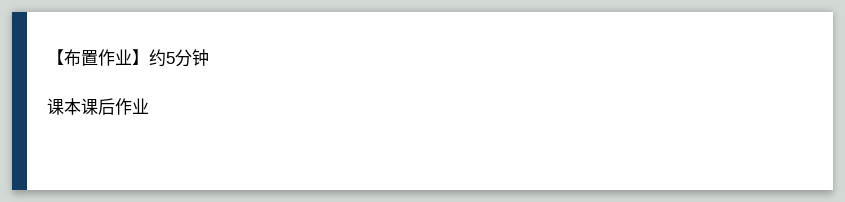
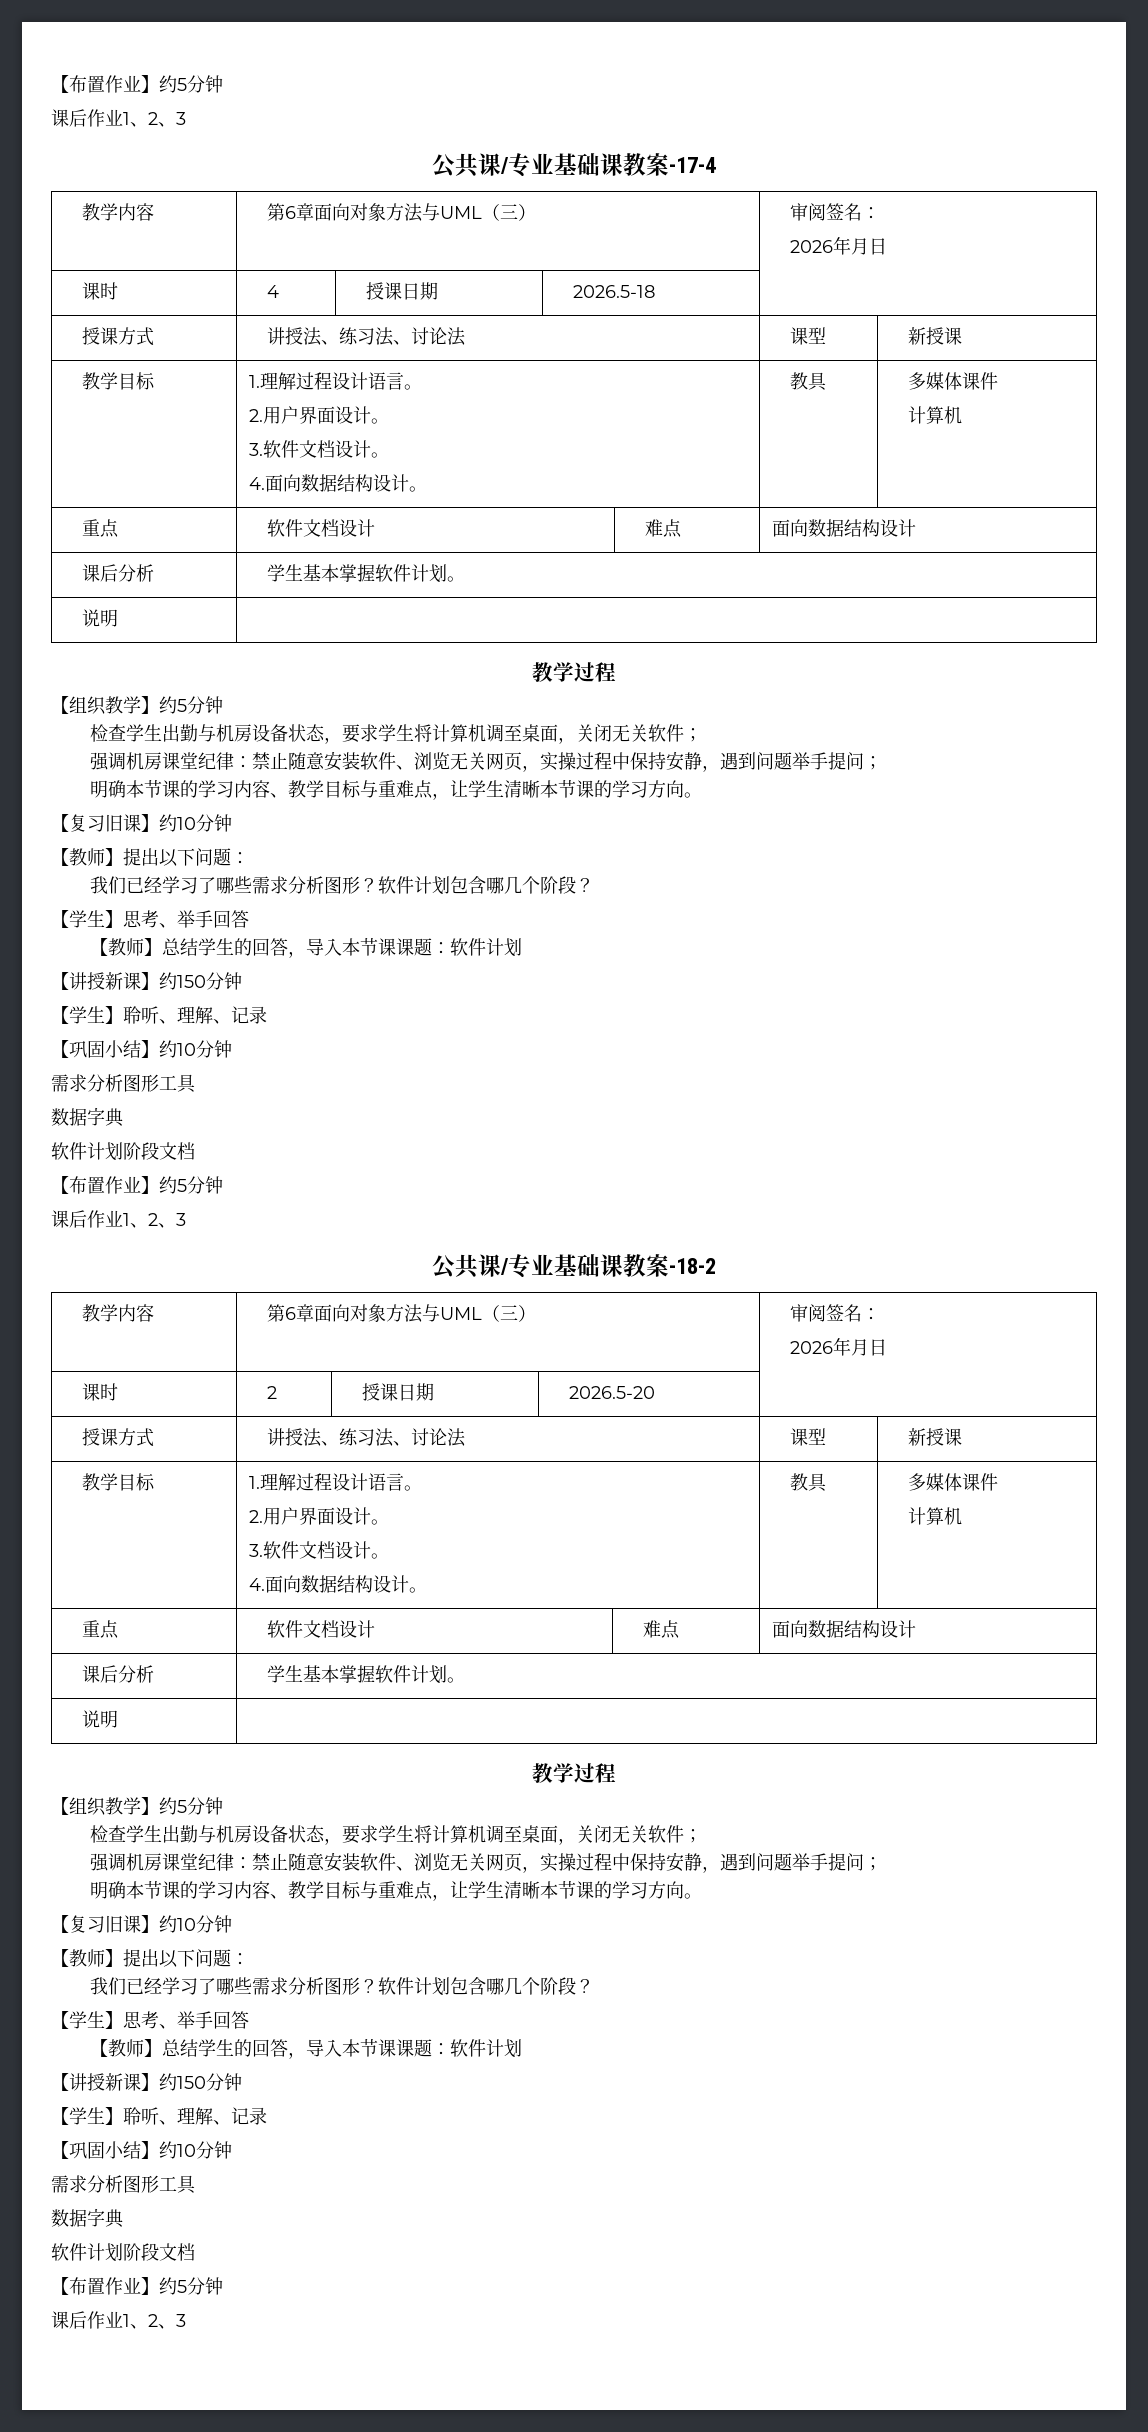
[47,49,209,67] [47,98,149,115] 【布置作业】约5分钟 // 课本课后作业 -> [51,75,223,93] [51,109,186,127] [432,153,716,178] [81,203,154,221] [266,203,536,222] [789,203,880,221] [789,236,887,255] [81,282,118,300] [266,285,279,298] [365,282,438,300] [572,285,655,298] [81,327,154,346] [266,327,466,346] [789,327,826,345] [907,327,962,345] [81,372,155,390] [248,372,422,390] [248,406,389,424] [248,440,389,458] [248,474,427,492] [789,372,827,391] [907,372,998,390] [907,406,962,424] [81,519,119,538] [266,519,375,537] [644,519,682,538] [771,519,916,537] [81,564,154,582] [266,564,465,583] [81,609,118,627] [532,662,616,682] [51,696,223,715] [90,724,703,744] [90,751,883,772] [90,780,703,800] [51,814,232,832] [51,848,249,867] [90,876,595,895] [51,910,249,928] [90,938,523,958] [51,972,242,990] [51,1006,267,1024] [51,1040,232,1058] [51,1074,196,1093] [51,1107,124,1127] [51,1142,195,1161] [51,1176,223,1194] [51,1210,186,1228] [432,1254,716,1279] [81,1304,154,1322] [266,1304,536,1323] [789,1304,880,1322] [789,1337,887,1356] [81,1383,118,1401] [266,1386,277,1399] [361,1383,434,1401] [568,1386,655,1399] [81,1428,154,1447] [266,1428,466,1447] [789,1428,826,1446] [907,1428,962,1446] [81,1473,155,1491] [248,1473,422,1491] [248,1507,389,1525] [248,1541,389,1559] [248,1575,427,1593] [789,1473,827,1492] [907,1473,998,1491] [907,1507,962,1525] [81,1620,119,1639] [266,1620,375,1638] [642,1620,680,1639] [771,1620,916,1638] [81,1665,154,1683] [266,1665,465,1684] [81,1710,118,1728] [532,1763,616,1783] [51,1797,223,1816] [90,1825,703,1845] [90,1852,883,1873] [90,1881,703,1901] [51,1915,232,1933] [51,1949,249,1968] [90,1977,595,1996] [51,2011,249,2029] [90,2039,523,2059] [51,2073,242,2091] [51,2107,267,2125] [51,2141,232,2159] [51,2175,196,2194] [51,2208,124,2228] [51,2243,195,2262] [51,2277,223,2295] [51,2311,186,2329] 【布置作业】约5分钟 // 课后作业1、2、3 // 公共课/专业基础课教案-17-4 // 教学内容 | 第6章面向对象方法与UML（三） | 审阅签名： // 2026年月日 // 课时 | 4 | 授课日期 | 2026.5-18 | // 授课方式 | 讲授法、练习法、讨论法 | 课型 | 新授课 // 教学目标 | 1.理解过程设计语言。 // 2.用户界面设计。 // 3.软件文档设计。 // 4.面向数据结构设计。 | 教具 | 多媒体课件 // 计算机 // 重点 | 软件文档设计 | 难点 | 面向数据结构设计 // 课后分析 | 学生基本掌握软件计划。 // 说明 | // 教学过程 // 【组织教学】约5分钟 // 检查学生出勤与机房设备状态，要求学生将计算机调至桌面，关闭无关软件； // 强调机房课堂纪律：禁止随意安装软件、浏览无关网页，实操过程中保持安静，遇到问题举手提问； // 明确本节课的学习内容、教学目标与重难点，让学生清晰本节课的学习方向。 // 【复习旧课】约10分钟 // 【教师】提出以下问题： // 我们已经学习了哪些需求分析图形？软件计划包含哪几个阶段？ // 【学生】思考、举手回答 // 【教师】总结学生的回答，导入本节课课题：软件计划 // 【讲授新课】约150分钟 // 【学生】聆听、理解、记录 // 【巩固小结】约10分钟 // 需求分析图形工具 // 数据字典 // 软件计划阶段文档 // 【布置作业】约5分钟 // 课后作业1、2、3 // 公共课/专业基础课教案-18-2 // 教学内容 | 第6章面向对象方法与UML（三） | 审阅签名： // 2026年月日 // 课时 | 2 | 授课日期 | 2026.5-20 | // 授课方式 | 讲授法、练习法、讨论法 | 课型 | 新授课 // 教学目标 | 1.理解过程设计语言。 // 2.用户界面设计。 // 3.软件文档设计。 // 4.面向数据结构设计。 | 教具 | 多媒体课件 // 计算机 // 重点 | 软件文档设计 | 难点 | 面向数据结构设计 // 课后分析 | 学生基本掌握软件计划。 // 说明 | // 教学过程 // 【组织教学】约5分钟 // 检查学生出勤与机房设备状态，要求学生将计算机调至桌面，关闭无关软件； // 强调机房课堂纪律：禁止随意安装软件、浏览无关网页，实操过程中保持安静，遇到问题举手提问； // 明确本节课的学习内容、教学目标与重难点，让学生清晰本节课的学习方向。 // 【复习旧课】约10分钟 // 【教师】提出以下问题： // 我们已经学习了哪些需求分析图形？软件计划包含哪几个阶段？ // 【学生】思考、举手回答 // 【教师】总结学生的回答，导入本节课课题：软件计划 // 【讲授新课】约150分钟 // 【学生】聆听、理解、记录 // 【巩固小结】约10分钟 // 需求分析图形工具 // 数据字典 // 软件计划阶段文档 // 【布置作业】约5分钟 // 课后作业1、2、3

